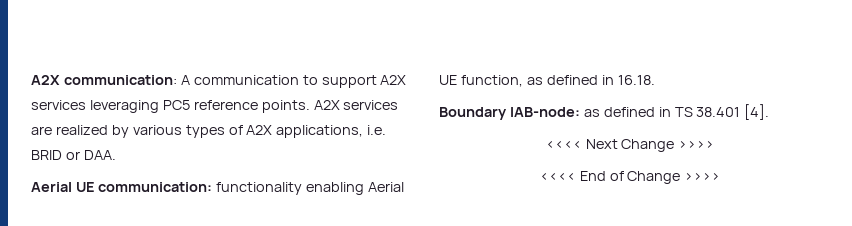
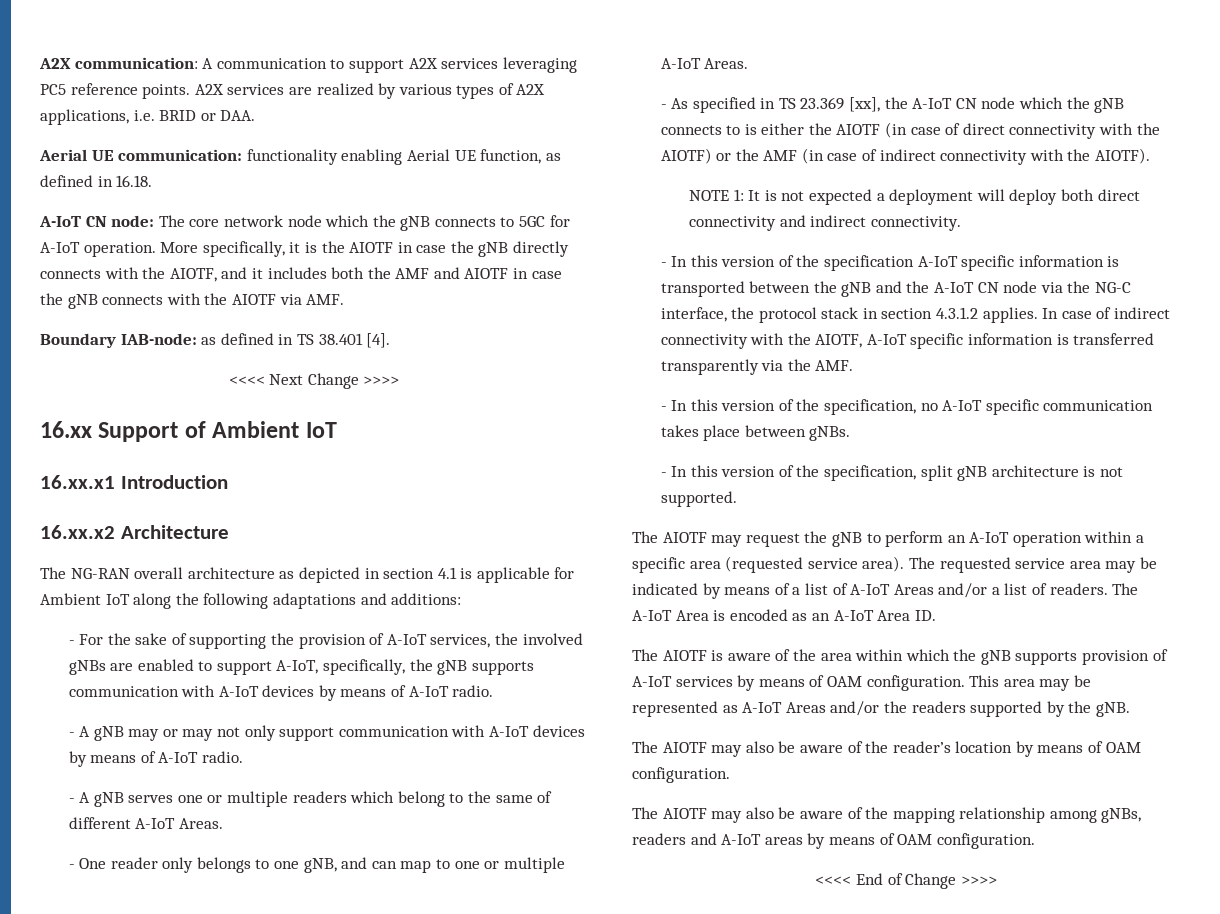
(655, 80) none -> [39,215,570,231] [40,241,570,257] [40,267,562,282] [40,293,345,309] // A-IoT CN node: The core network node which the gNB connects to 5GC for A-IoT operation. More specifically, it is the AIOTF in case the gNB directly connects with the AIOTF, and it includes both the AMF and AIOTF in case the gNB connects with the AIOTF via AMF.
(715, 145) none -> [40,421,337,442] [40,475,228,489] [40,525,229,539] [40,567,575,583] [40,593,462,609] [68,633,583,649] [68,659,534,675] [68,685,494,701] [68,725,585,741] [68,751,243,767] [68,791,553,807] [68,817,223,829] [68,857,565,873] [660,58,749,69] [660,97,1125,113] [660,122,1160,139] [660,148,1151,165] [689,189,1140,205] [689,215,961,231] [660,255,1120,271] [660,281,1132,297] [660,307,1171,323] [660,333,1155,349] [660,359,854,375] [660,399,1154,415] [660,425,851,441] [660,465,1124,481] [660,491,737,507] [632,531,1145,547] [632,556,1157,573] [632,583,1139,599] [632,609,936,621] [632,649,1168,665] [632,675,1091,691] [632,701,1130,717] [632,741,1141,757] [632,767,730,783] [632,807,1142,823] [632,833,1035,849] // 16.xx Support of Ambient IoT // 16.xx.x1 Introduction // 16.xx.x2 Architecture // The NG-RAN overall architecture as depicted in section 4.1 is applicable for Ambient IoT along the following adaptations and additions: // - For the sake of supporting the provision of A-IoT services, the involved gNBs are enabled to support A-IoT, specifically, the gNB supports communication with A-IoT devices by means of A-IoT radio. // - A gNB may or may not only support communication with A-IoT devices by means of A-IoT radio. // - A gNB serves one or multiple readers which belong to the same of different A-IoT Areas. // - One reader only belongs to one gNB, and can map to one or multiple A-IoT Areas. // - As specified in TS 23.369 [xx], the A-IoT CN node which the gNB connects to is either the AIOTF (in case of direct connectivity with the AIOTF) or the AMF (in case of indirect connectivity with the AIOTF). // NOTE 1: It is not expected a deployment will deploy both direct connectivity and indirect connectivity. // - In this version of the specification A-IoT specific information is transported between the gNB and the A-IoT CN node via the NG-C interface, the protocol stack in section 4.3.1.2 applies. In case of indirect connectivity with the AIOTF, A-IoT specific information is transferred transparently via the AMF. // - In this version of the specification, no A-IoT specific communication takes place between gNBs. // - In this version of the specification, split gNB architecture is not supported. // The AIOTF may request the gNB to perform an A-IoT operation within a specific area (requested service area). The requested service area may be indicated by means of a list of A-IoT Areas and/or a list of readers. The A-IoT Area is encoded as an A-IoT Area ID. // The AIOTF is aware of the area within which the gNB supports provision of A-IoT services by means of OAM configuration. This area may be represented as A-IoT Areas and/or the readers supported by the gNB. // The AIOTF may also be aware of the reader’s location by means of OAM configuration. // The AIOTF may also be aware of the mapping relationship among gNBs, readers and A-IoT areas by means of OAM configuration.

